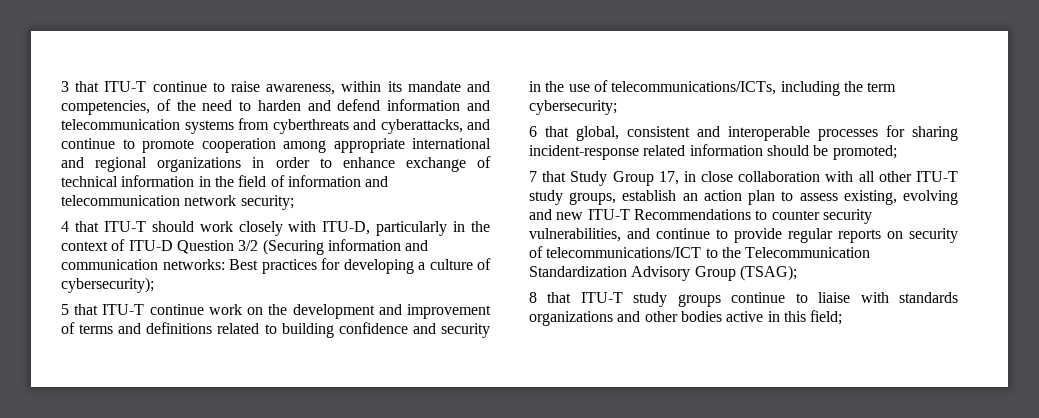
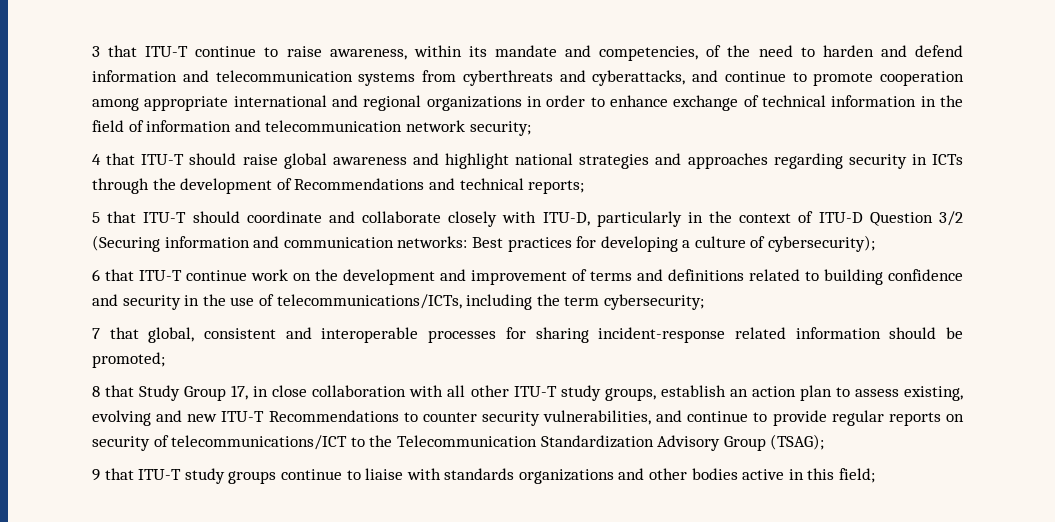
[199,221,233,232] work -> [242,153,963,169] [92,178,585,194] [92,211,442,223] raise global awareness and highlight national strategies and approaches regarding security in ICTs through the development of Recommendations and technical reports; // 5 that ITU-T should coordinate and collaborate
[61,304,69,315] 5 -> [92,269,100,281] 6
[529,126,537,137] 6 -> [92,328,100,339] 7
[529,171,537,182] 7 -> [92,386,100,397] 8
[529,292,537,303] 8 -> [92,469,100,481] 9

